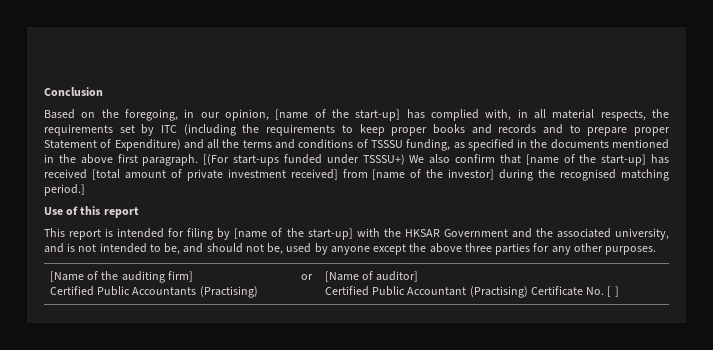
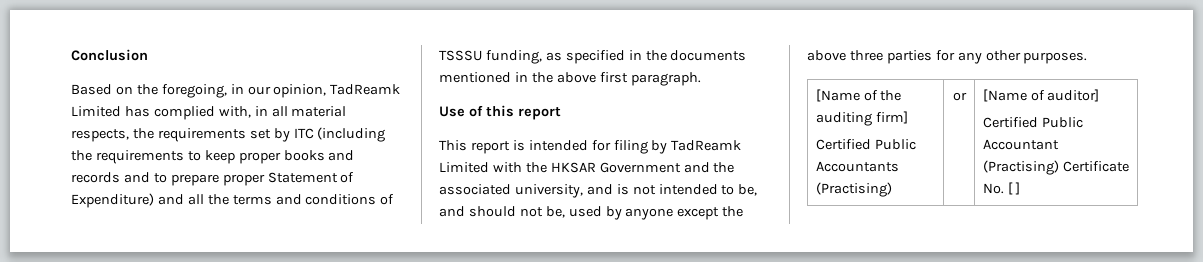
[275,109,401,121] [name of the start-up] -> [330,84,401,95] [71,106,121,117] TadReamk Limited
[203,154,669,166] [44,169,669,181] [44,184,85,196] [(For start-ups funded under TSSSU+) We also confirm that [name of the start-up] has received [total amount of private investment received] from [name of the investor] during the recognised matching period.] -> (701, 79) none
[234,228,353,240] [name of the start-up] -> [671,140,742,151] [439,162,489,173] TadReamk Limited

